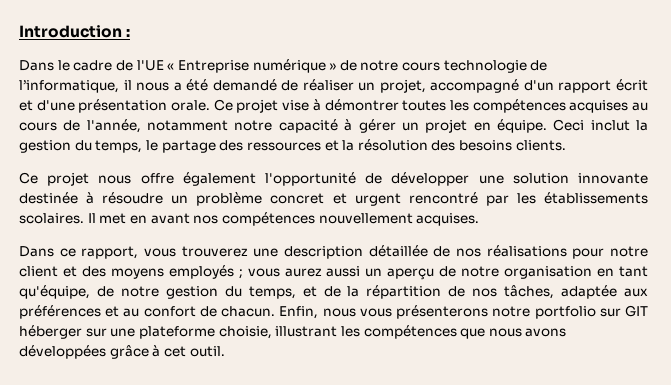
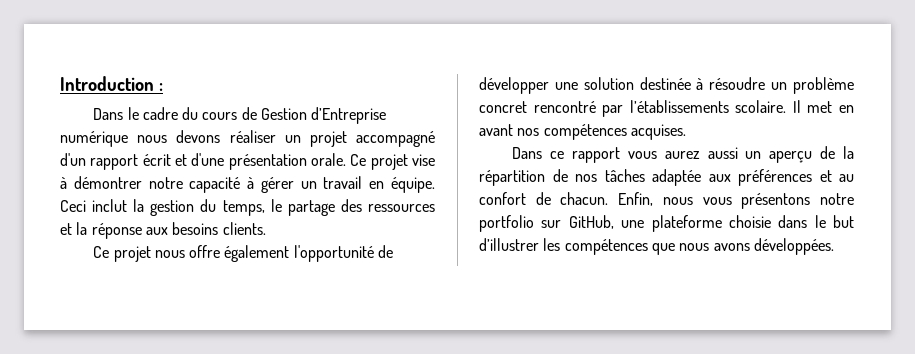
[115,59,548,73] [19,79,299,93] de l'UE « Entreprise numérique » de notre cours technologie de l’informatique, il nous a été demandé de -> [182,107,387,124] [60,130,221,147] du cours de Gestion d’Entreprise numérique nous devons
[379,79,426,93] projet, -> [309,131,347,147] projet
[402,99,648,113] [19,119,229,133] toutes les compétences acquises au cours de l'année, notamment -> (142, 182) none
[425,119,468,133] projet -> [323,176,363,189] travail
[357,139,456,151] résolution des -> [91,223,168,239] réponse aux
[578,173,648,184] innovante -> (634, 83) none
[332,192,648,206] [19,213,84,224] et urgent rencontré par les établissements scolaires. -> [533,100,787,117] rencontré par l’établissements scolaire.
[318,213,413,224] nouvellement -> (627, 132) none
[81,245,648,259] [19,265,243,279] rapport, vous trouverez une description détaillée de nos réalisations pour notre client et des moyens employés ; -> [571,147,620,163] rapport
[461,266,648,279] [19,285,341,299] notre organisation en tant qu'équipe, de notre gestion du temps, et de -> (836, 152) none
[504,285,555,299] tâches, -> [604,169,645,182] tâches
[396,305,489,319] présenterons -> [741,193,811,209] présentons
[625,305,649,317] [19,325,338,339] GIT héberger sur une plateforme choisie, illustrant -> [568,215,854,232] [479,238,539,251] GitHub, une plateforme choisie dans le but d’illustrer
[19,345,225,359] développées grâce à cet outil. -> [753,238,834,255] développées.

